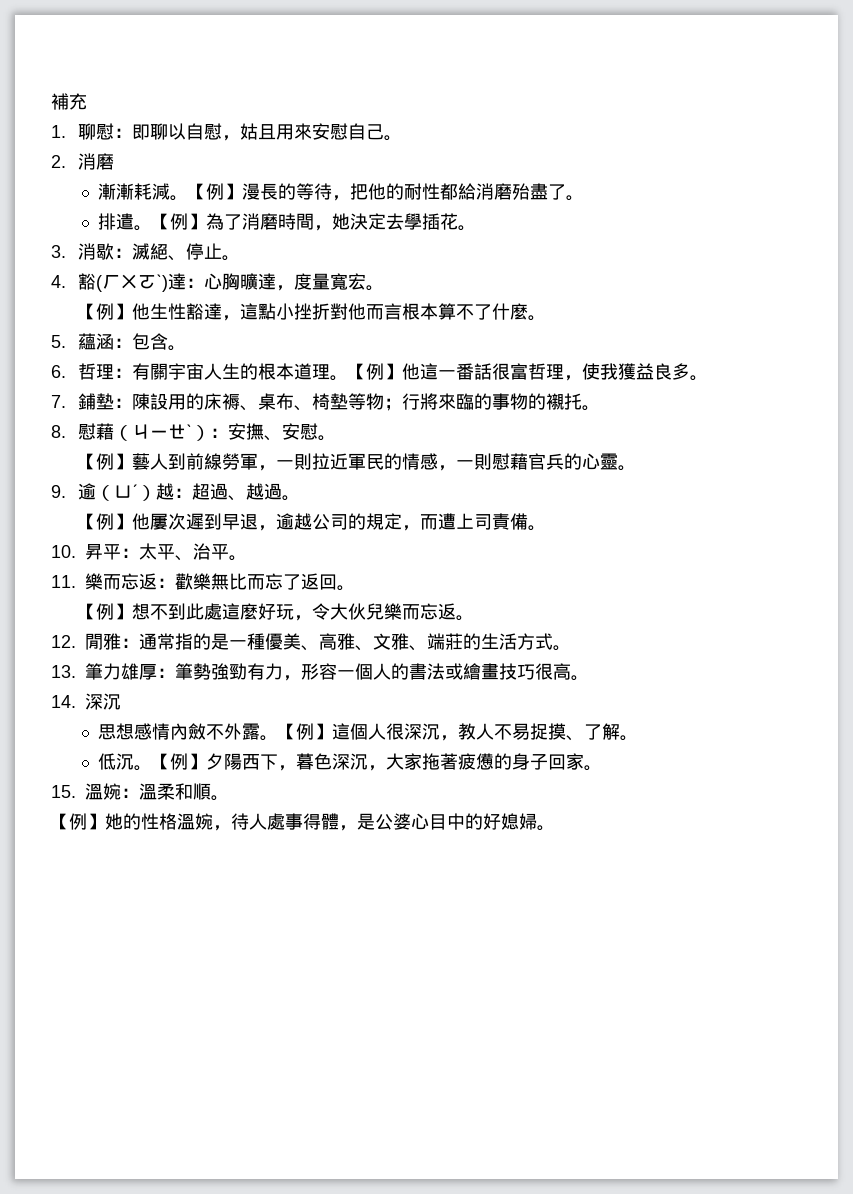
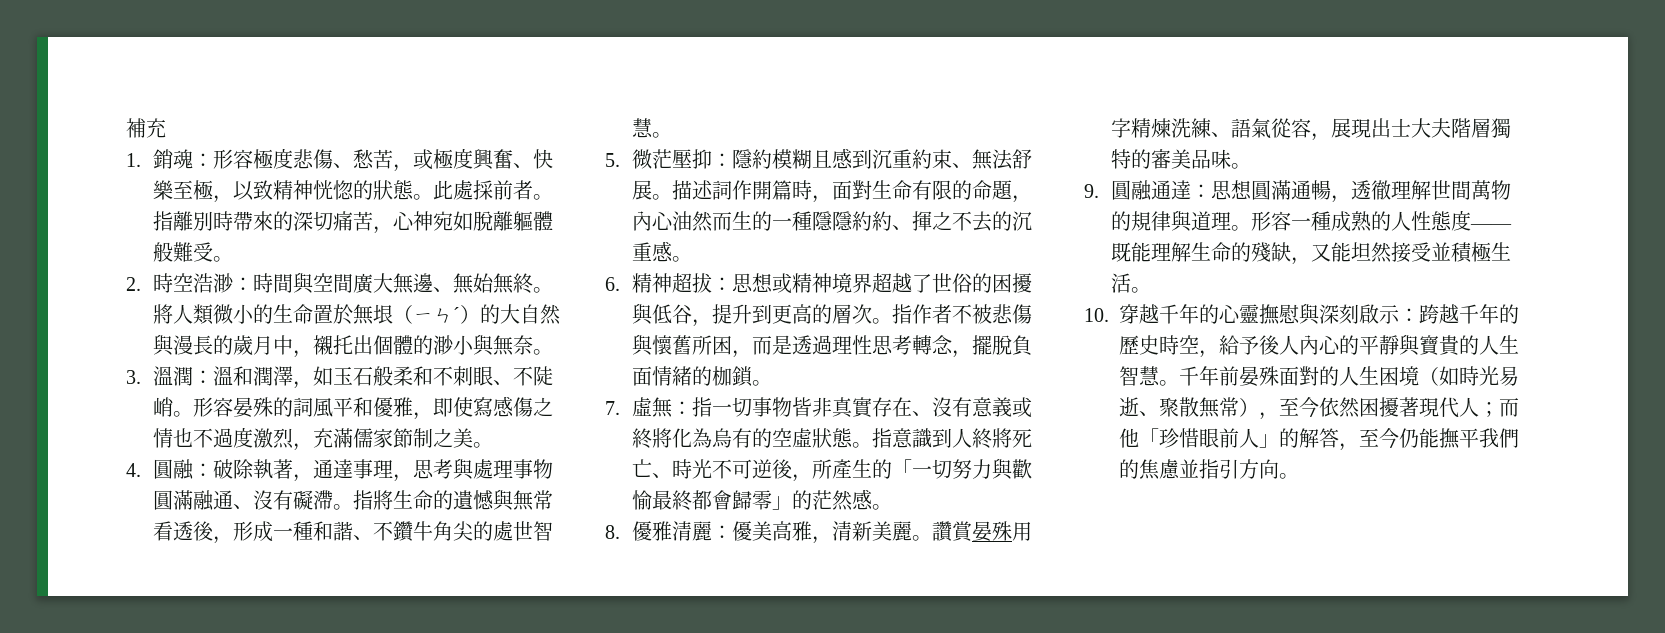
[78,123,403,141] [51,153,115,170] [98,183,585,201] [98,213,477,231] [51,243,241,261] [51,273,385,292] [78,303,547,321] [51,333,187,351] [51,363,709,381] [51,393,601,411] [51,423,337,441] [78,453,637,471] [51,483,301,501] [78,513,547,531] [51,543,247,561] [51,573,355,591] [78,603,475,621] [51,633,571,651] [51,663,589,681] [51,693,121,710] [98,723,639,741] [98,753,603,771] [51,783,229,801] [51,813,537,831] 聊慰：即聊以自慰，姑且用來安慰自己。 // 2.消磨 // 漸漸耗減。【例】漫長的等待，把他的耐性都給消磨殆盡了。 // 排遣。【例】為了消磨時間，她決定去學插花。 // 3.消歇：滅絕、停止。 // 4.豁(ㄏㄨㄛˋ)達：心胸曠達，度量寬宏。 // 【例】他生性豁達，這點小挫折對他而言根本算不了什麼。 // 5.蘊涵：包含。 // 6.哲理：有關宇宙人生的根本道理。【例】他這一番話很富哲理，使我獲益良多。 // 7.鋪墊：陳設用的床褥、桌布、椅墊等物；行將來臨的事物的襯托。 // 8.慰藉（ㄐㄧㄝˋ）：安撫、安慰。 // 【例】藝人到前線勞軍，一則拉近軍民的情感，一則慰藉官兵的心靈。 // 9.逾（ㄩˊ）越：超過、越過。 // 【例】他屢次遲到早退，逾越公司的規定，而遭上司責備。 // 10.昇平：太平、治平。 // 11.樂而忘返：歡樂無比而忘了返回。 // 【例】想不到此處這麼好玩，令大伙兒樂而忘返。 // 12.閒雅：通常指的是一種優美、高雅、文雅、端莊的生活方式。 // 13.筆力雄厚：筆勢強勁有力，形容一個人的書法或繪畫技巧很高。 // 14.深沉 // 思想感情內斂不外露。【例】這個人很深沉，教人不易捉摸、了解。 // 低沉。【例】夕陽西下，暮色深沉，大家拖著疲憊的身子回家。 // 15.溫婉：溫柔和順。 // 【例】她的性格溫婉，待人處事得體，是公婆心目中的好媳婦 -> [153,148,554,172] [153,180,554,203] [153,211,554,234] [153,242,234,262] [126,272,554,294] [153,304,562,325] [153,334,554,358] [126,366,554,389] [153,396,554,420] [153,427,494,451] [126,458,554,482] [153,489,554,511] [153,521,554,544] [632,118,673,138] [605,148,1033,170] [632,180,1033,203] [632,211,1033,232] [632,241,693,262] [605,273,1033,294] [632,303,1033,327] [632,334,1035,358] [632,366,773,387] [605,397,1033,418] [632,428,1033,449] [632,458,1033,482] [632,489,893,511] [605,521,1033,544] [1111,118,1512,141] [1111,149,1252,169] [1084,180,1512,203] [1111,210,1513,232] [1111,242,1512,265] [1111,273,1152,293] [1084,303,1519,325] [1119,334,1519,358] [1119,366,1519,387] [1119,397,1519,420] [1119,428,1519,451] [1119,459,1279,480] 銷魂：形容極度悲傷、愁苦，或極度興奮、快樂至極，以致精神恍惚的狀態。此處採前者。指離別時帶來的深切痛苦，心神宛如脫離軀體般難受。 // 2.時空浩渺：時間與空間廣大無邊、無始無終。將人類微小的生命置於無垠（ㄧㄣˊ）的大自然與漫長的歲月中，襯托出個體的渺小與無奈。 // 3.溫潤：溫和潤澤，如玉石般柔和不刺眼、不陡峭。形容晏殊的詞風平和優雅，即使寫感傷之情也不過度激烈，充滿儒家節制之美。 // 4.圓融：破除執著，通達事理，思考與處理事物圓滿融通、沒有礙滯。指將生命的遺憾與無常看透後，形成一種和諧、不鑽牛角尖的處世智慧。 // 5.微茫壓抑：隱約模糊且感到沉重約束、無法舒展。描述詞作開篇時，面對生命有限的命題，內心油然而生的一種隱隱約約、揮之不去的沉重感。 // 6.精神超拔：思想或精神境界超越了世俗的困擾與低谷，提升到更高的層次。指作者不被悲傷與懷舊所困，而是透過理性思考轉念，擺脫負面情緒的枷鎖。 // 7.虛無：指一切事物皆非真實存在、沒有意義或終將化為烏有的空虛狀態。指意識到人終將死亡、時光不可逆後，所產生的「一切努力與歡愉最終都會歸零」的茫然感。 // 8.優雅清麗：優美高雅，清新美麗。讚賞晏殊用字精煉洗練、語氣從容，展現出士大夫階層獨特的審美品味。 // 9.圓融通達：思想圓滿通暢，透徹理解世間萬物的規律與道理。形容一種成熟的人性態度——既能理解生命的殘缺，又能坦然接受並積極生活。 // 10.穿越千年的心靈撫慰與深刻啟示：跨越千年的歷史時空，給予後人內心的平靜與寶貴的人生智慧。千年前晏殊面對的人生困境（如時光易逝、聚散無常），至今依然困擾著現代人；而他「珍惜眼前人」的解答，至今仍能撫平我們的焦慮並指引方向

